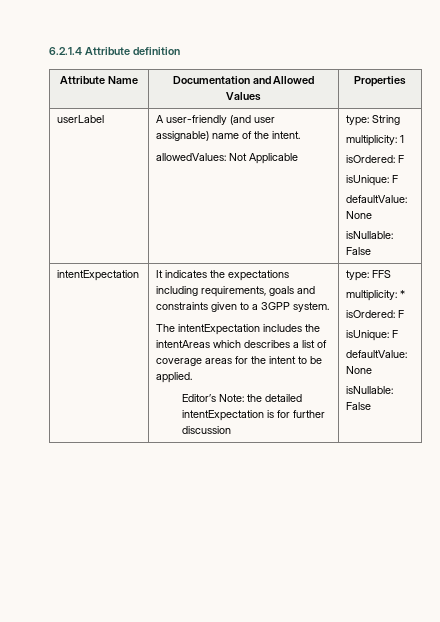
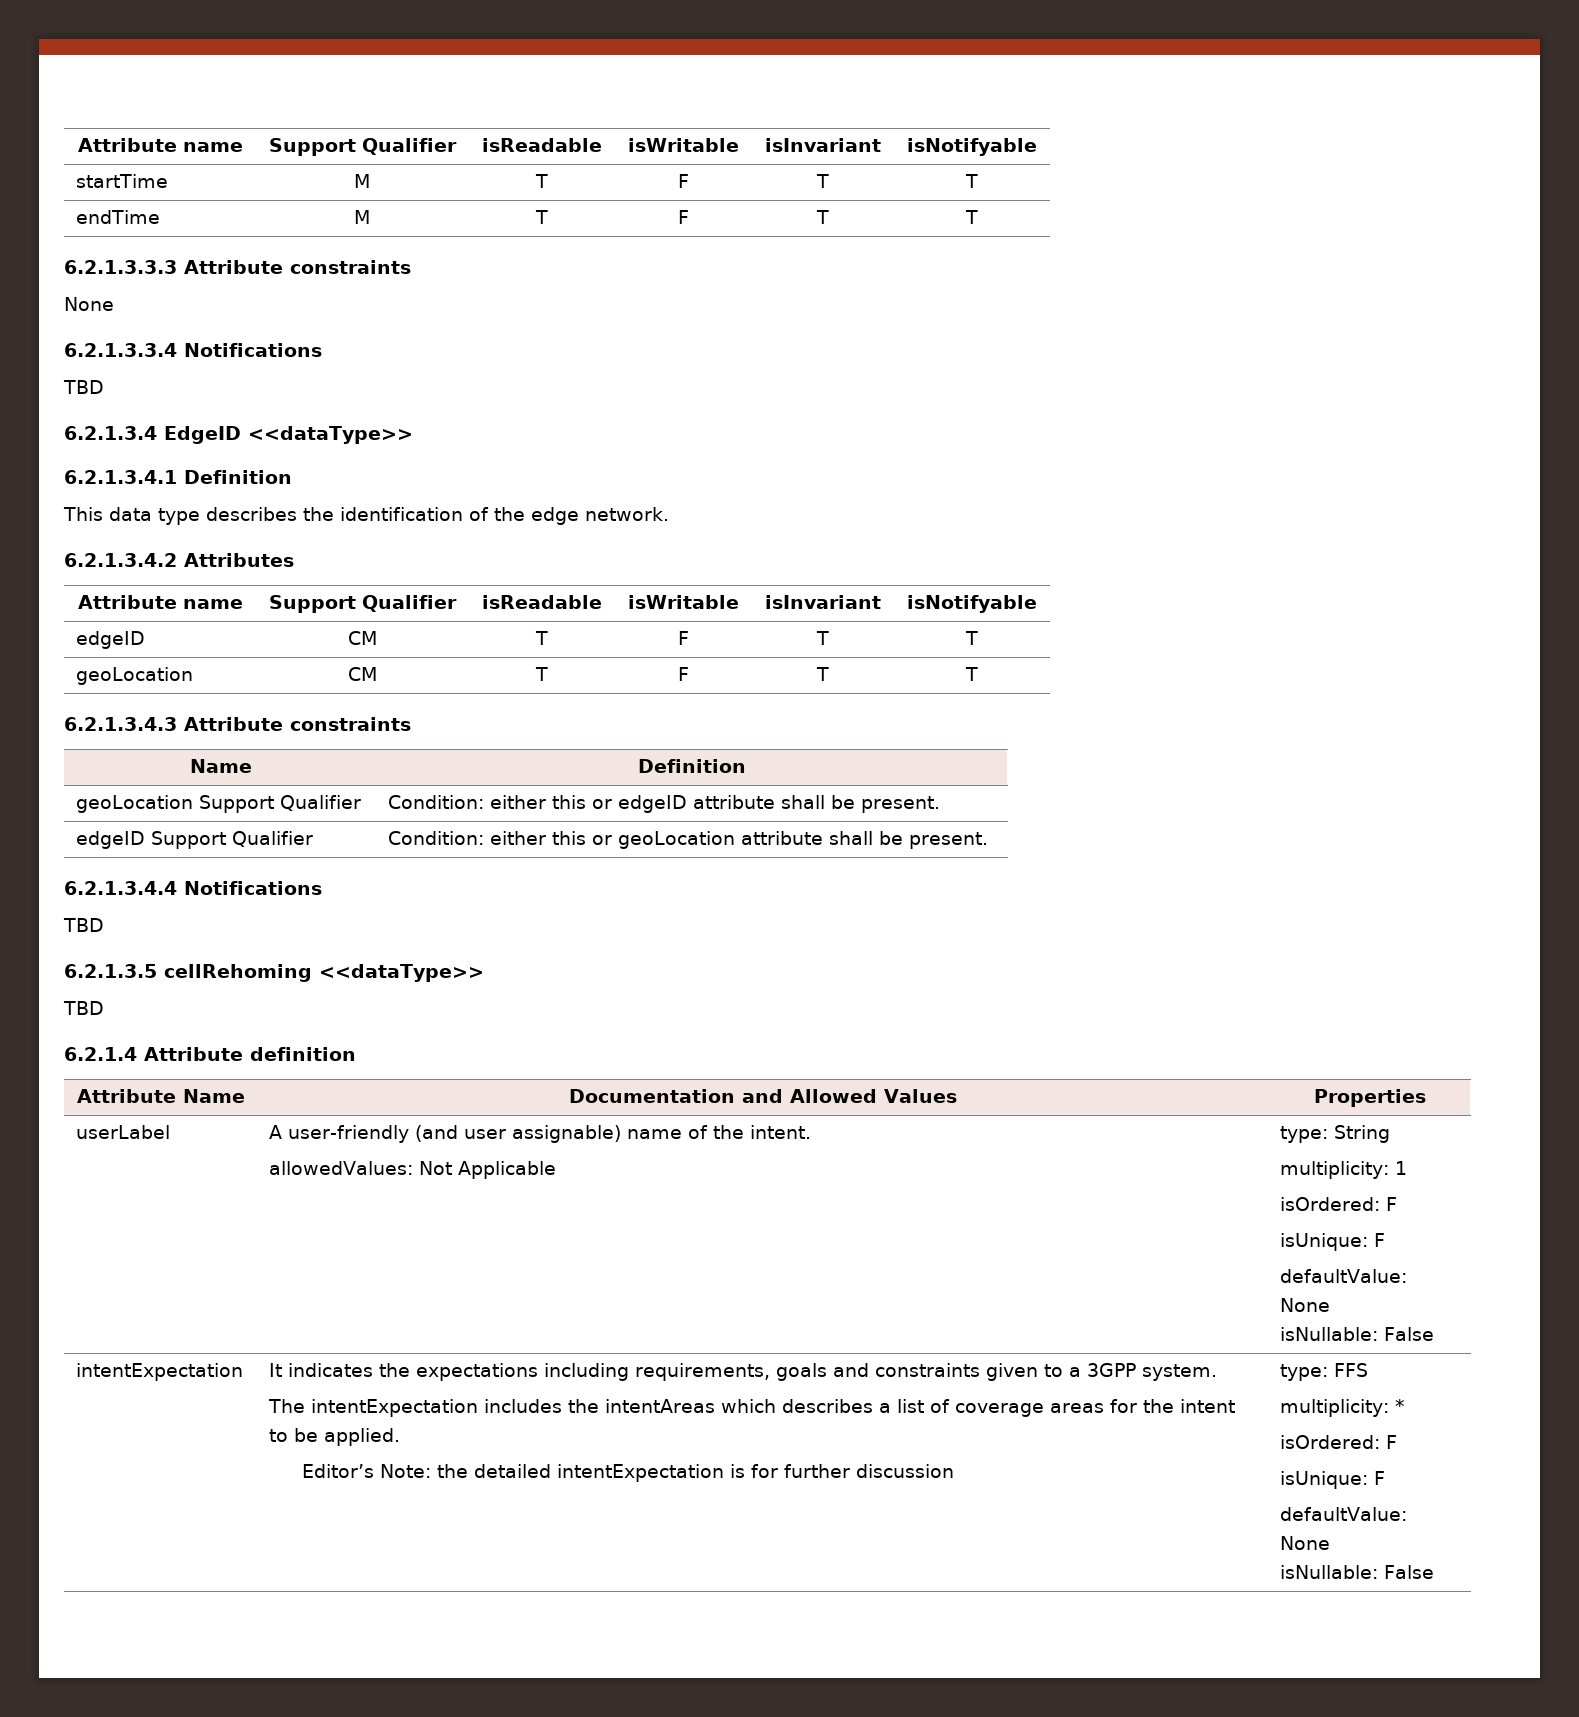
(49, 51) none -> [77,138,243,152] [268,138,457,156] [481,138,602,152] [627,138,739,152] [764,138,881,152] [906,138,1037,156] [76,174,169,188] [354,174,370,188] [534,174,548,188] [677,174,689,188] [815,174,829,188] [964,174,978,188] [76,210,161,224] [354,210,370,224] [534,210,548,224] [677,210,689,224] [815,210,829,224] [964,210,978,224] [64,260,411,274] [64,297,114,311] [64,343,322,357] [63,380,104,394] [64,426,413,444] [64,470,292,484] [63,507,669,525] [64,553,294,567] [77,595,243,609] [268,595,457,613] [481,595,602,609] [627,595,739,609] [764,595,881,609] [906,595,1037,613] [76,631,146,649] [347,631,377,645] [534,631,548,645] [677,631,689,645] [815,631,829,645] [964,631,978,645] [76,667,194,685] [347,667,377,681] [534,667,548,681] [677,667,689,681] [815,667,829,681] [964,667,978,681] [64,717,411,731] [189,759,252,773] [638,759,747,773] [76,795,362,813] [388,795,941,813] [76,831,314,849] [388,831,989,849] [64,881,322,895] [63,918,104,932] [64,964,484,982] [63,1001,104,1015] Attribute name | Support Qualifier | isReadable | isWritable | isInvariant | isNotifyable // startTime | M | T | F | T | T // endTime | M | T | F | T | T // 6.2.1.3.3.3 Attribute constraints // None // 6.2.1.3.3.4 Notifications // TBD // 6.2.1.3.4 EdgeID <<dataType>> // 6.2.1.3.4.1 Definition // This data type describes the identification of the edge network. // 6.2.1.3.4.2 Attributes // Attribute name | Support Qualifier | isReadable | isWritable | isInvariant | isNotifyable // edgeID | CM | T | F | T | T // geoLocation | CM | T | F | T | T // 6.2.1.3.4.3 Attribute constraints // Name | Definition // geoLocation Support Qualifier | Condition: either this or edgeID attribute shall be present. // edgeID Support Qualifier | Condition: either this or geoLocation attribute shall be present. // 6.2.1.3.4.4 Notifications // TBD // 6.2.1.3.5 cellRehoming <<dataType>> // TBD //

